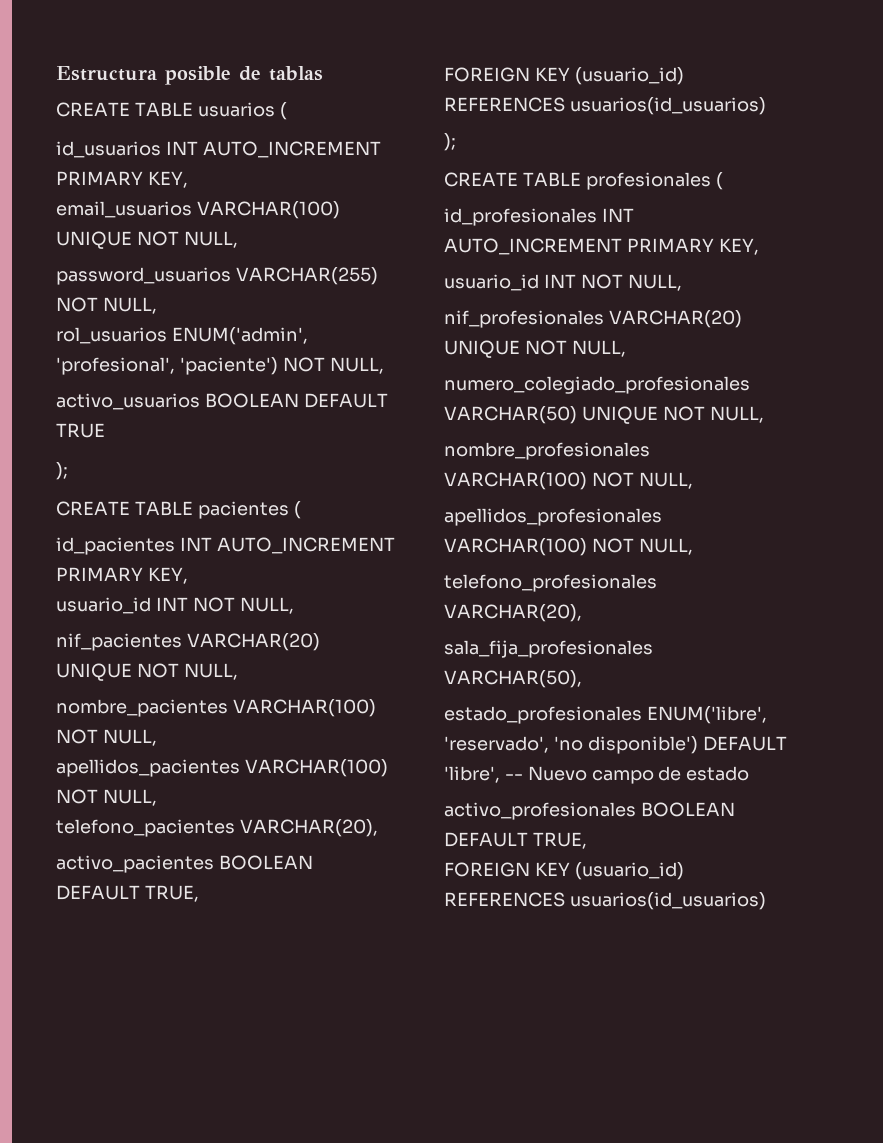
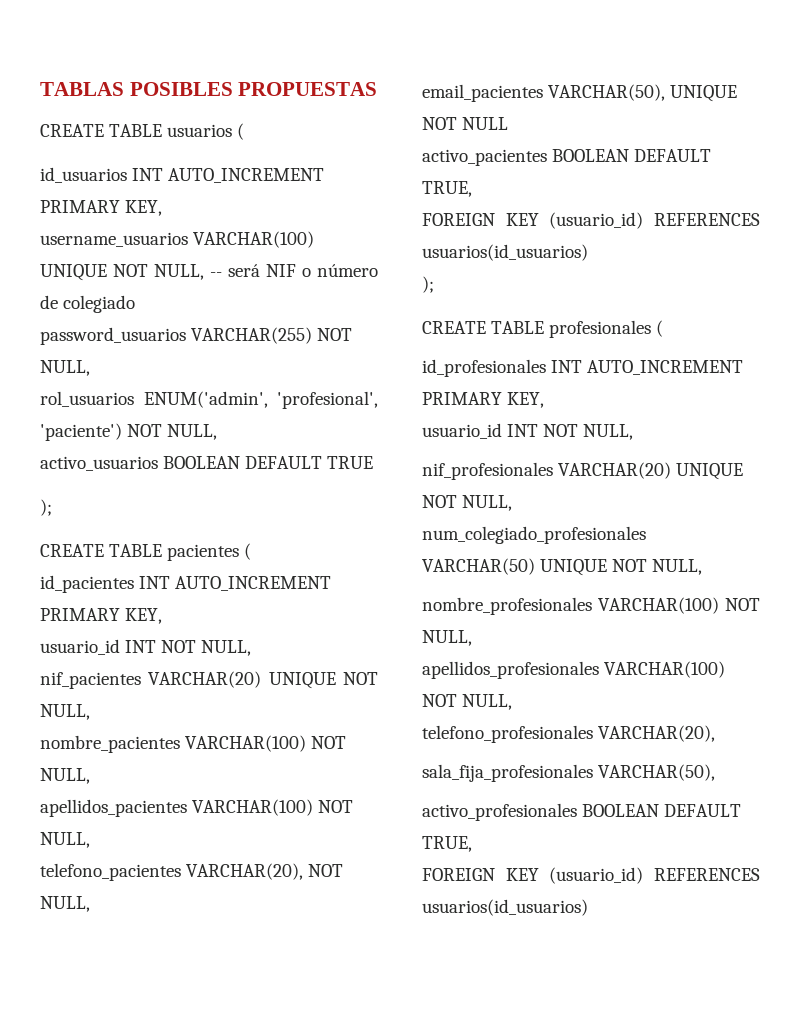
[56,66,323,85] Estructura posible de tablas -> [40,82,378,96] TABLAS POSIBLES PROPUESTAS
[56,201,192,218] email_usuarios -> [40,232,188,247] username_usuarios
(238, 239) none -> [210,264,378,277] [40,295,136,313] -- será NIF o número de colegiado
(378, 828) none -> [308,864,344,877] [40,896,90,912] [422,84,738,102] [422,117,509,130] NOT NULL, // email_pacientes VARCHAR(50), UNIQUE NOT NULL
[444,376,750,394] numero_colegiado_profesionales -> [422,526,646,544] num_colegiado_profesionales
[444,706,767,724] [444,736,787,754] [444,766,750,784] // estado_profesionales ENUM('libre', 'reservado', 'no disponible') DEFAULT 'libre', -- Nuevo campo de estado -> (716, 772) none

